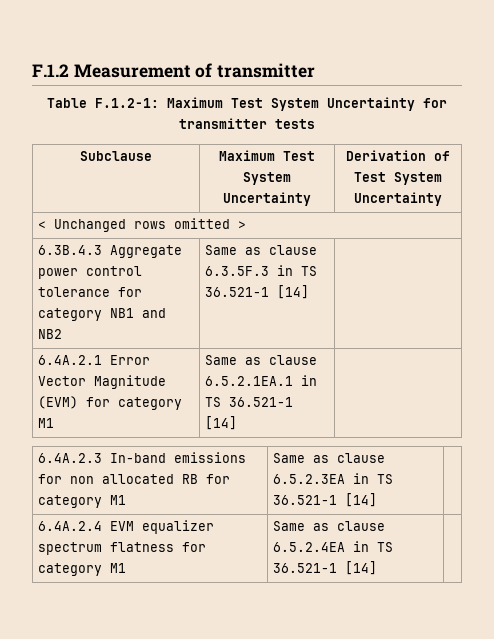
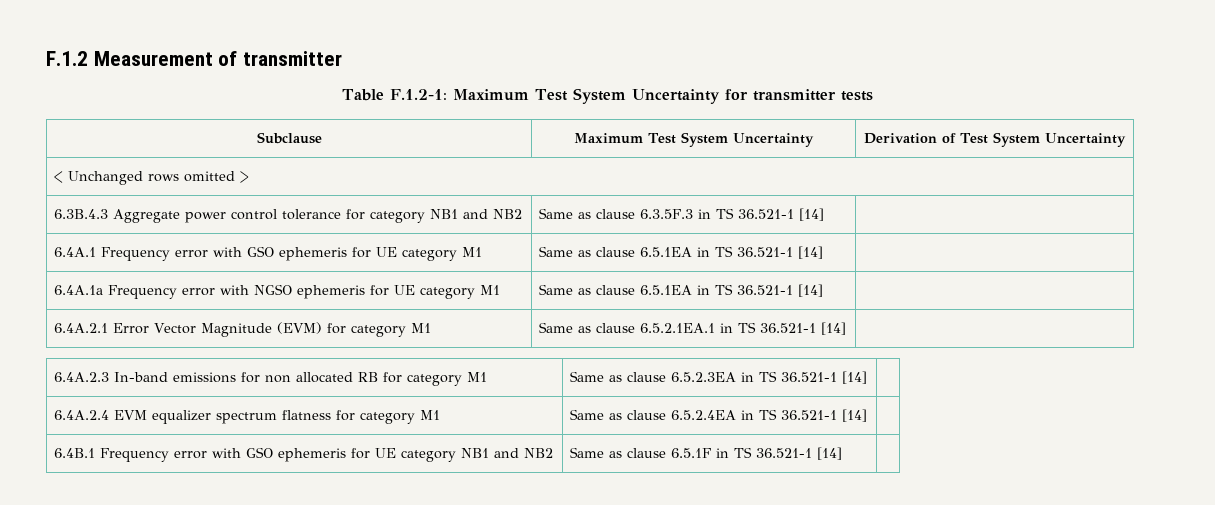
(309, 292) none -> [53,246,482,261] [538,246,823,259] [53,284,500,299] [538,284,823,297] // 6.4A.1 Frequency error with GSO ephemeris for UE category M1 | Same as clause 6.5.1EA in TS 36.521-1 [14] | // 6.4A.1a Frequency error with NGSO ephemeris for UE category M1 | Same as clause 6.5.1EA in TS 36.521-1 [14] |
(377, 568) none -> [53,447,553,462] [569,447,842,460] // 6.4B.1 Frequency error with GSO ephemeris for UE category NB1 and NB2 | Same as clause 6.5.1F in TS 36.521-1 [14] |

